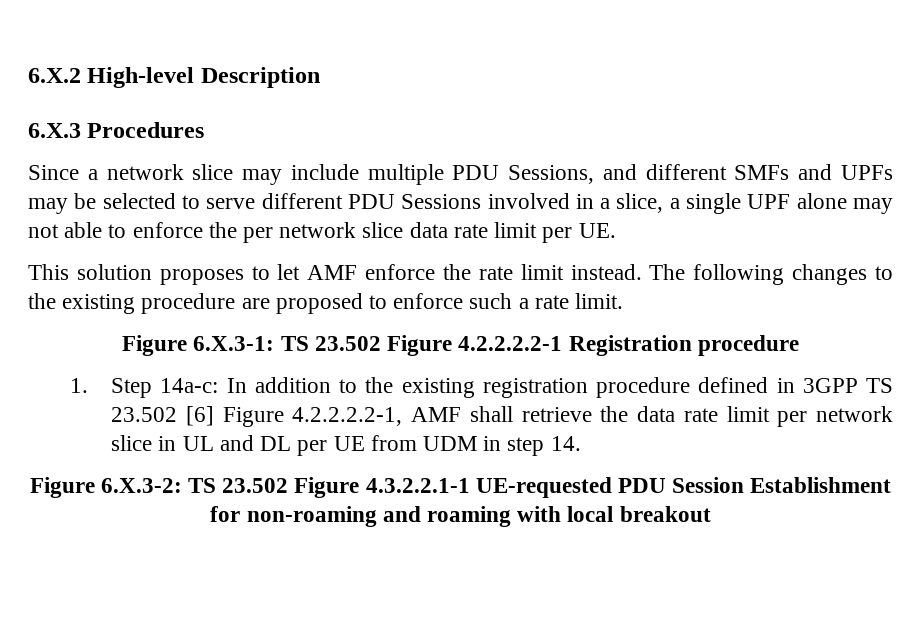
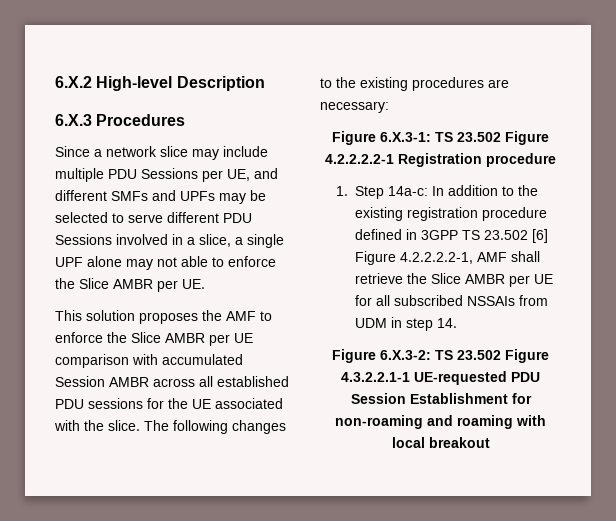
[508,165,595,184] Sessions, -> [141,168,250,182] Sessions per UE,
[243,222,538,243] per network slice data rate limit -> [79,278,153,289] Slice AMBR
[251,264,642,280] to let AMF enforce the rate limit instead. -> [202,310,272,321] [55,332,253,346] [55,354,243,368] [55,376,289,387] [55,398,283,409] [54,420,140,431] the AMF to enforce the Slice AMBR per UE comparison with accumulated Session AMBR across all established PDU sessions for the UE associated with the slice.
[141,293,624,314] procedure are proposed to enforce such a rate limit. -> [412,77,509,91] [320,101,389,113] procedures are necessary:
[637,406,893,427] [111,435,365,456] data rate limit per network slice in UL and DL per UE -> [430,273,553,287] [354,295,515,306] Slice AMBR per UE for all subscribed NSSAIs

